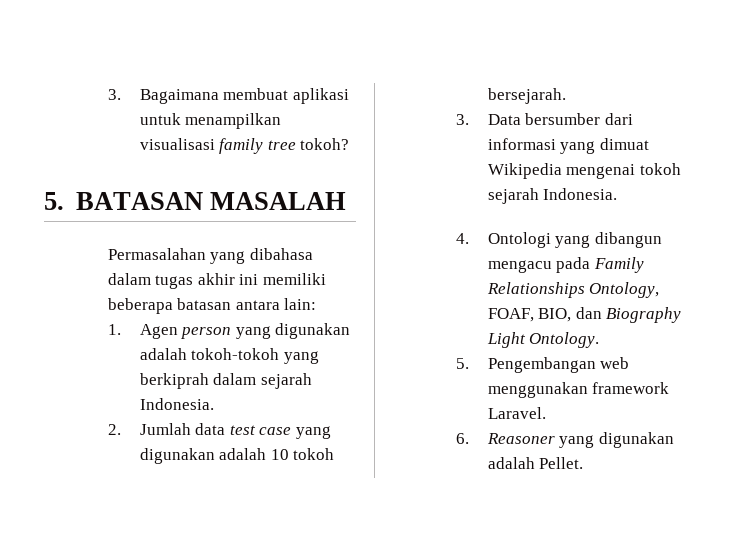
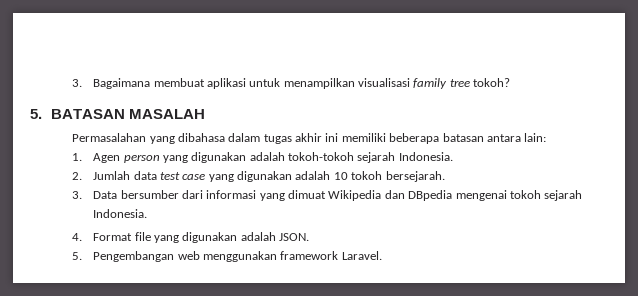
[283,351,319,364] [139,373,257,389] yang berkiprah dalam -> (355, 156) none
(562, 171) none -> [384,190,453,201] dan DBpedia
[487,232,662,248] [487,257,644,273] [486,282,660,298] [487,307,682,323] [486,332,600,348] Ontologi yang dibangun mengacu pada Family Relationships Ontology, FOAF, BIO, dan Biography Light Ontology. -> [93,232,310,243] Format file yang digunakan adalah JSON.
[455,432,674,448] [487,457,584,469] // 6. Reasoner yang digunakan adalah Pellet. -> (382, 255) none

